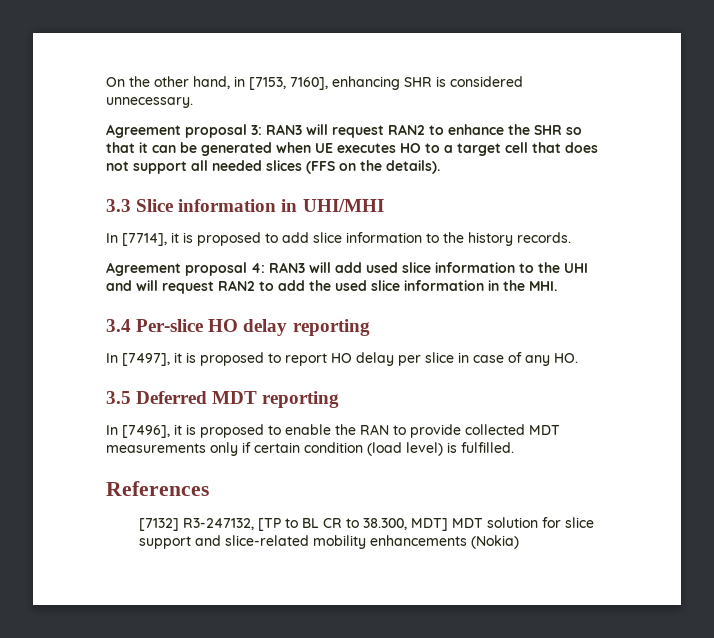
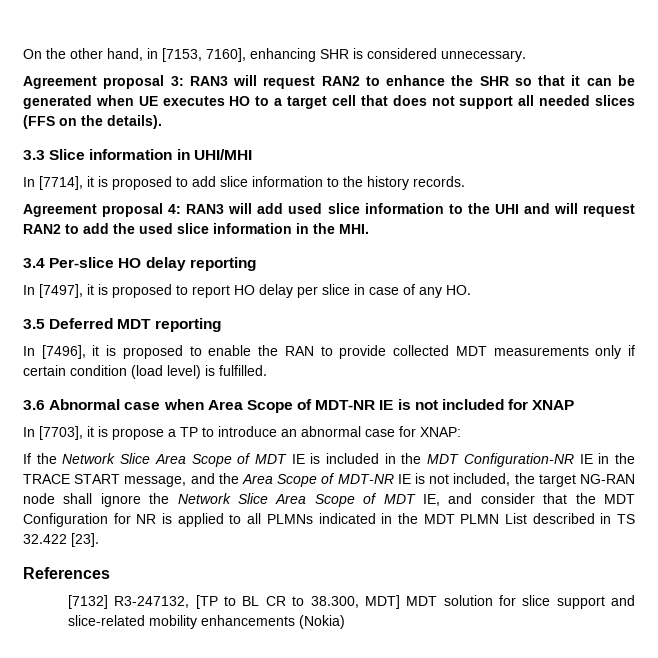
(514, 447) none -> [23,399,575,413] [23,426,461,440] [23,453,635,467] [23,473,635,487] [23,493,635,507] [23,513,635,527] [23,533,99,547] // 3.6 Abnormal case when Area Scope of MDT-NR IE is not included for XNAP // In [7703], it is propose a TP to introduce an abnormal case for XNAP: // If the Network Slice Area Scope of MDT IE is included in the MDT Configuration-NR IE in the TRACE START message, and the Area Scope of MDT-NR IE is not included, the target NG-RAN node shall ignore the Network Slice Area Scope of MDT IE, and consider that the MDT Configuration for NR is applied to all PLMNs indicated in the MDT PLMN List described in TS 32.422 [23].

